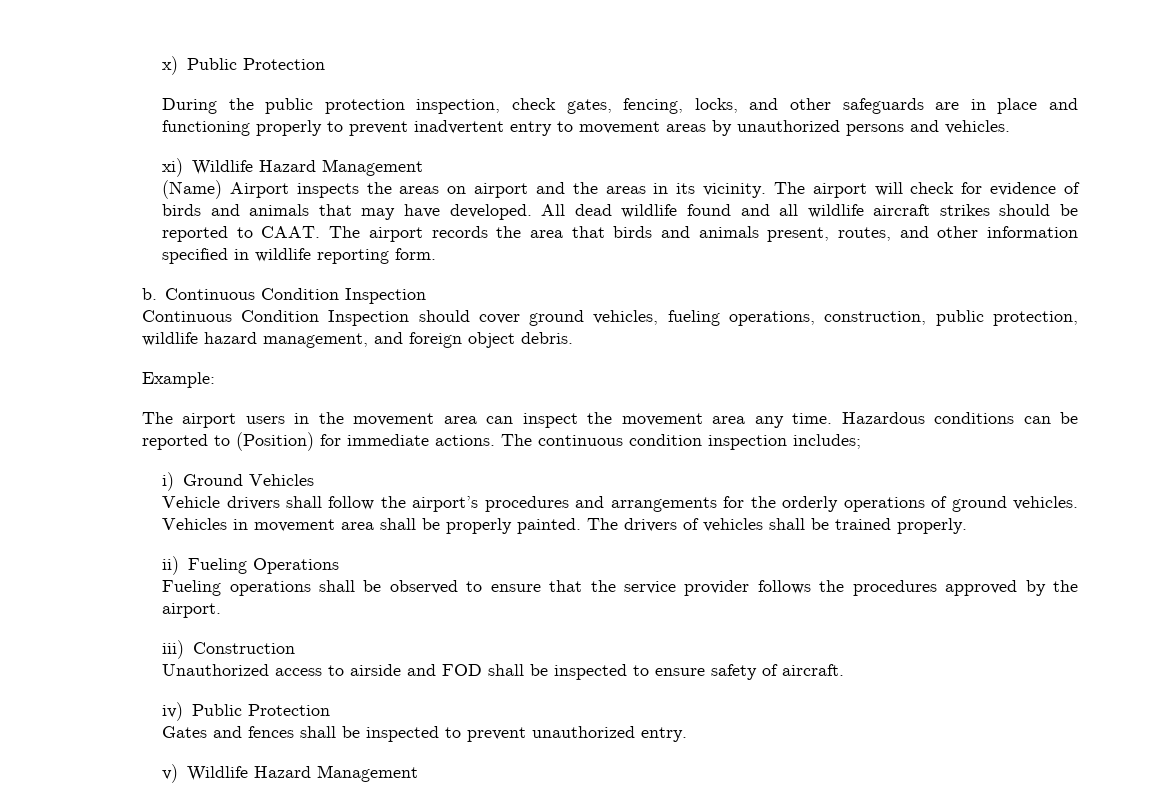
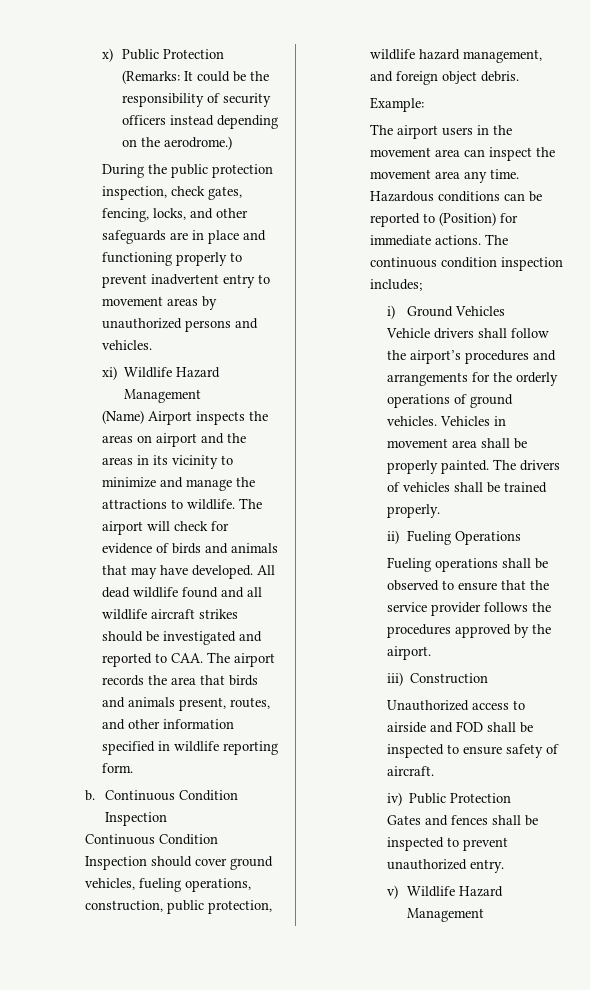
(325, 64) none -> [121,70,269,84] [121,93,271,107] [121,115,278,129] [121,136,232,150] (Remarks: It could be the responsibility of security officers instead depending on the aerodrome.)
[703,183,767,198] vicinity. -> [171,455,233,469] [101,477,255,491] [101,499,235,510] vicinity to minimize and manage the attractions to wildlife.
[162,226,321,242] reported to CAAT. -> [162,631,262,645] [101,653,203,667] investigated and reported to CAA.

